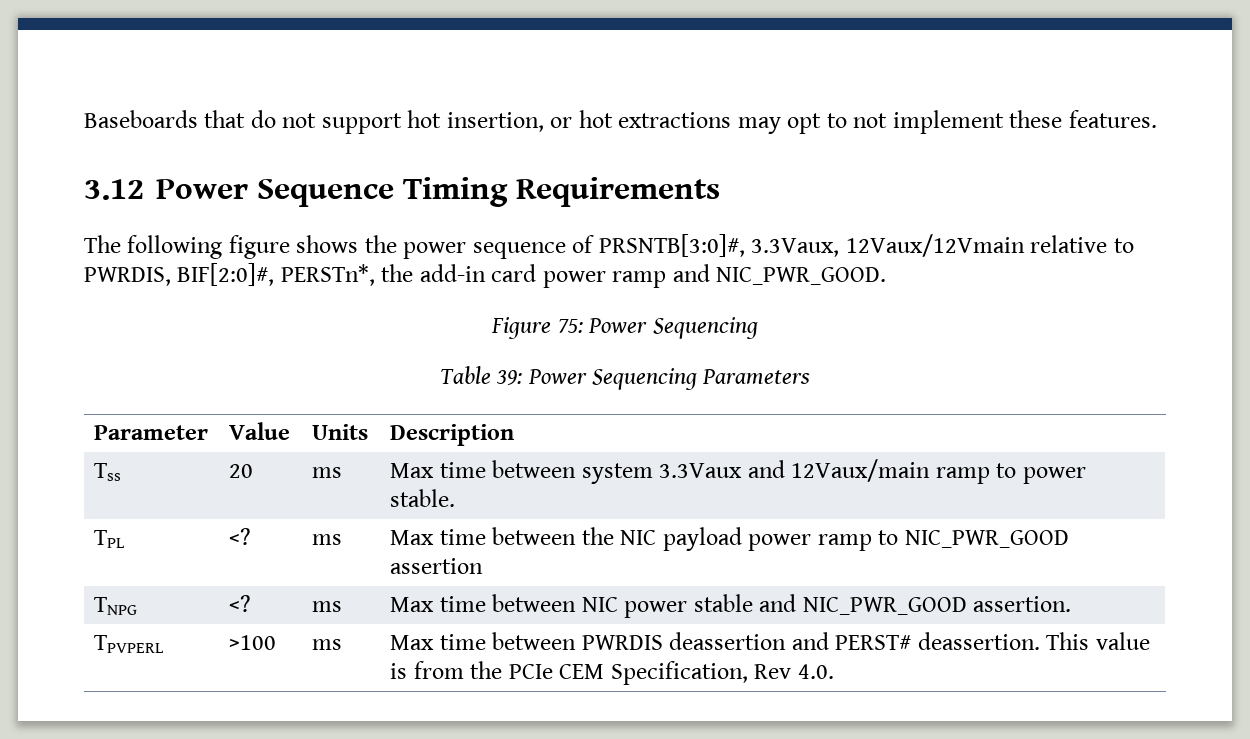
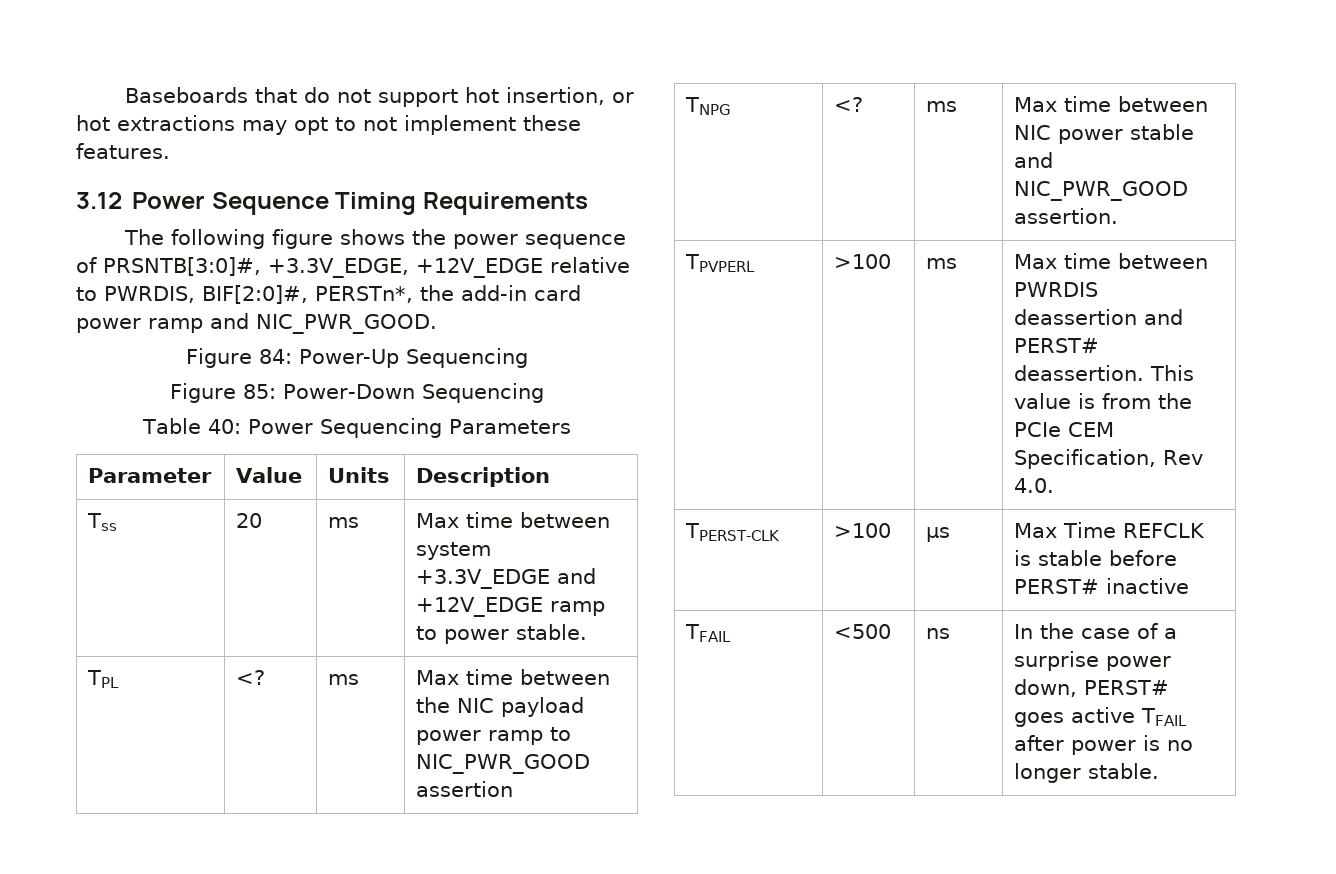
[751,234,1025,257] 3.3Vaux, 12Vaux/12Vmain -> [268,258,543,278] +3.3V_EDGE, +12V_EDGE
[557,318,648,333] 75: Power -> [258,348,529,368] [170,383,416,403] 84: Power-Up Sequencing // Figure 85: Power-Down
[496,370,523,385] 39: -> [207,419,241,434] 40:
[659,459,931,482] 3.3Vaux and 12Vaux/main -> [416,568,597,589] [416,597,544,617] +3.3V_EDGE and +12V_EDGE
(834, 671) none -> [685,523,781,541] [834,523,892,538] [926,527,951,542] [1014,522,1206,538] [1014,550,1178,566] [1014,578,1190,594] [685,624,732,642] [834,624,892,639] [926,628,951,639] [1014,623,1178,639] [1014,651,1172,671] [1014,679,1170,697] [1014,707,1188,727] [1014,735,1194,755] [1014,763,1160,783] // TPERST-CLK | >100 | µs | Max Time REFCLK is stable before PERST# inactive // TFAIL | <500 | ns | In the case of a surprise power down, PERST# goes active TFAIL after power is no longer stable.

